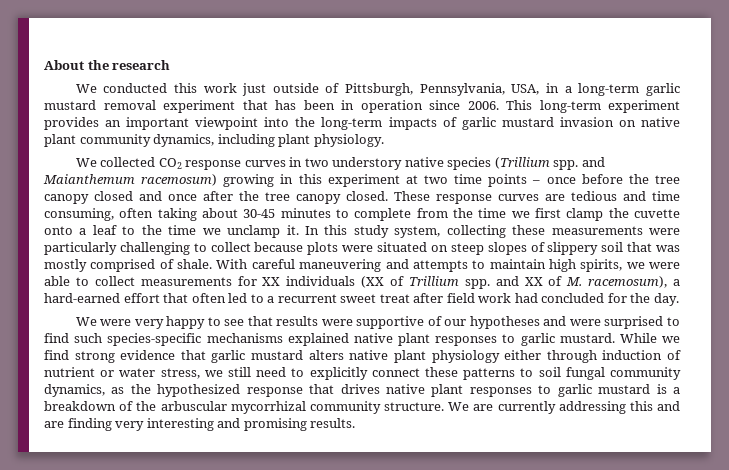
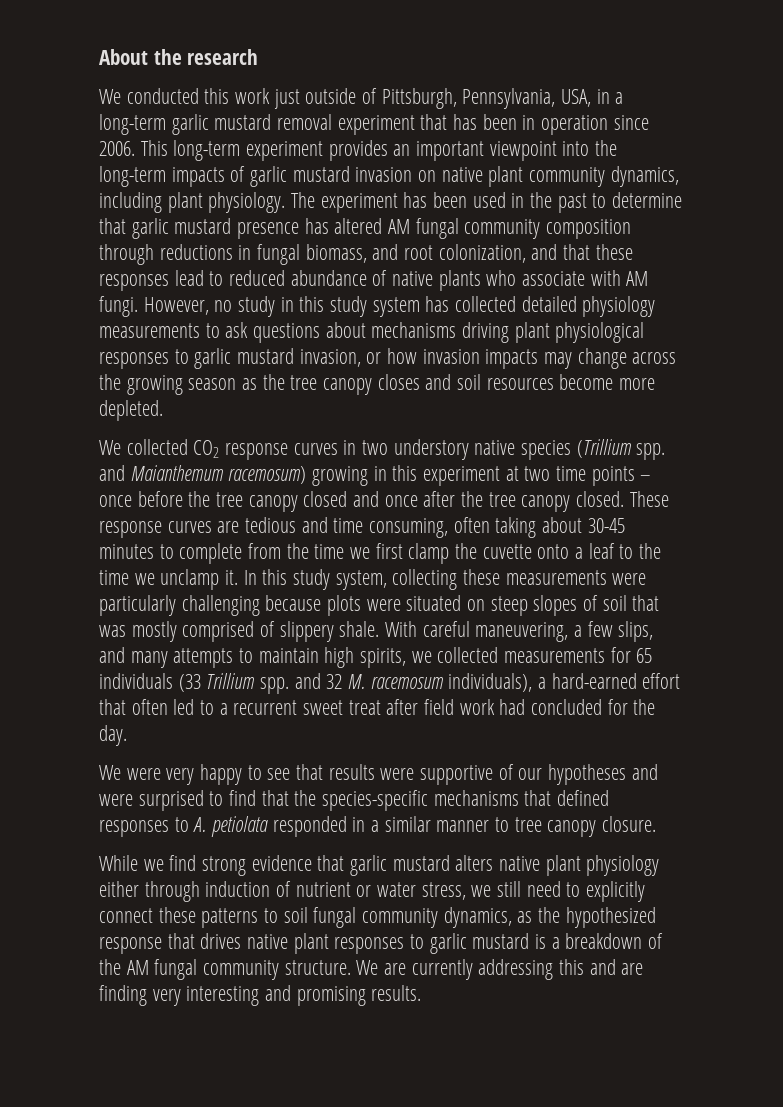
(384, 140) none -> [290,192,683,213] [99,218,632,239] [99,244,633,265] [99,270,649,291] [99,296,656,317] [99,322,645,343] [99,348,677,369] [99,374,656,395] [99,400,163,421] The experiment has been used in the past to determine that garlic mustard presence has altered AM fungal community composition through reductions in fungal biomass, and root colonization, and that these responses lead to reduced abundance of native plants who associate with AM fungi. However, no study in this study system has collected detailed physiology measurements to ask questions about mechanisms driving plant physiological responses to garlic mustard invasion, or how invasion impacts may change across the growing season as the tree canopy closes and soil resources become more depleted.
[193,242,251,252] to collect -> (260, 605) none
[547,242,599,255] slippery -> (599, 603) none
(174, 264) none -> [279,621,334,642] slippery
[299,259,409,272] maneuvering and -> [475,621,654,642] [99,647,168,668] maneuvering, a few slips, and many
[649,262,680,269] [44,276,668,289] were able to collect measurements for XX individuals (XX of Trillium spp. and XX of M. racemosum), -> [437,647,653,663] [99,673,533,694] collected measurements for 65 individuals (33 Trillium spp. and 32 M. racemosum individuals),
[74,333,615,346] such species-specific mechanisms explained native plant responses to garlic mustard. -> [261,790,610,811] [99,816,657,837] that the species-specific mechanisms that defined responses to A. petiolata responded in a similar manner to tree canopy closure. //
[160,401,306,414] arbuscular mycorrhizal -> [126,959,198,980] AM fungal

